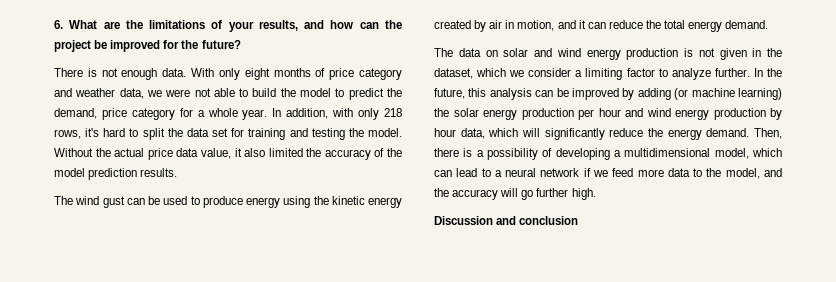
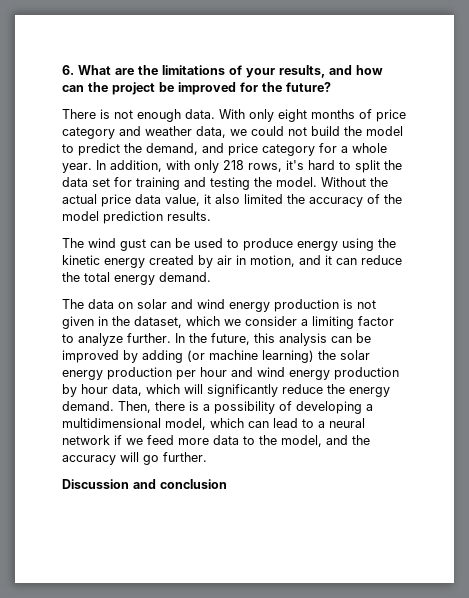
[165,88,249,97] were not able to -> [251,126,307,136] could not
(97, 113) none -> [202,143,224,153] and
[536,188,596,200] further high. -> [163,452,207,462] further.

